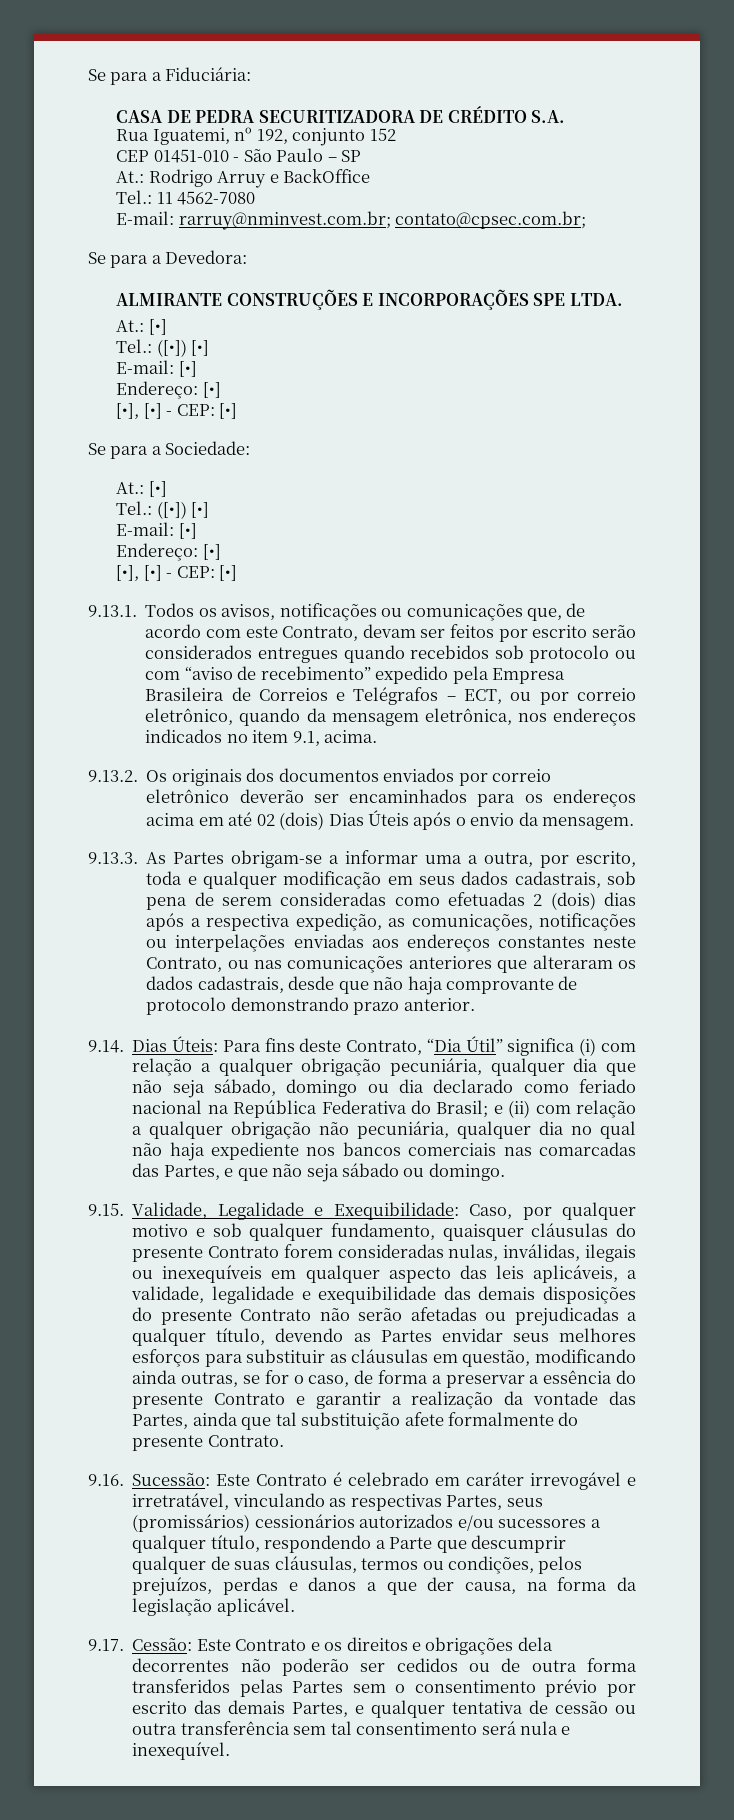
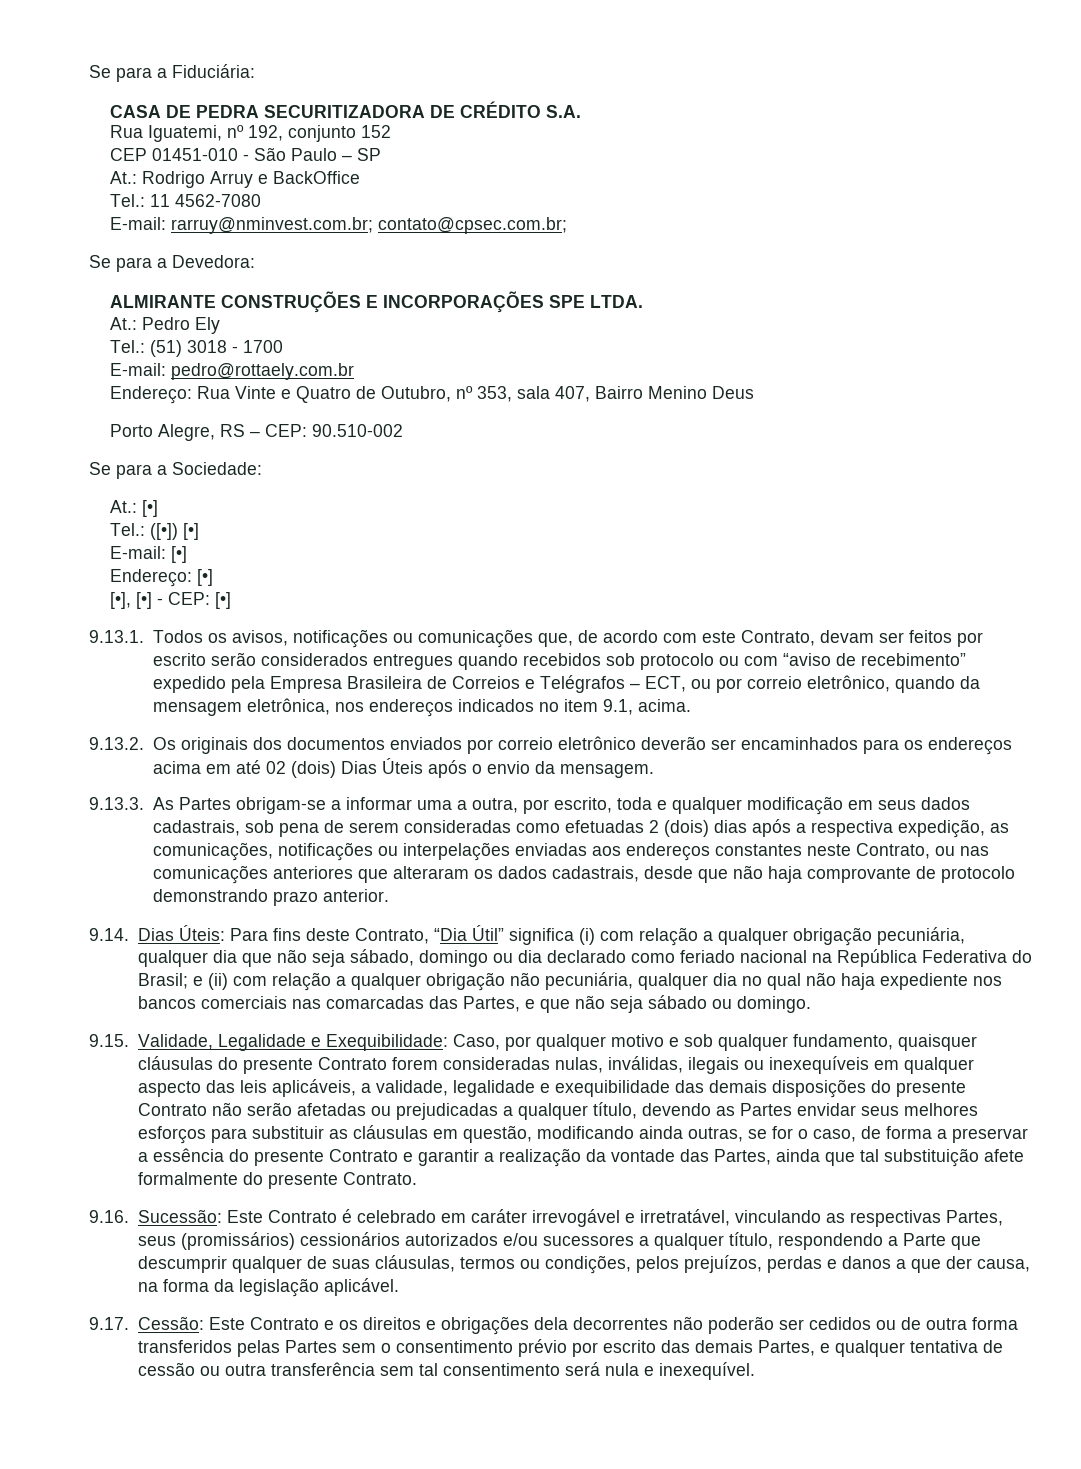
[148,319,167,335] [116,339,210,357] [116,360,197,377] [116,381,221,399] [116,403,238,419] [•] // Tel.: ([•]) [•] // E-mail: [•] // Endereço: [•] // [•], [•] - CEP: [•] -> [142,317,221,334] [110,340,284,357] [110,363,355,380] [110,386,755,404] [110,424,404,441] Pedro Ely // Tel.: (51) 3018 - 1700 // E-mail: pedro@rottaely.com.br // Endereço: Rua Vinte e Quatro de Outubro, nº 353, sala 407, Bairro Menino Deus // Porto Alegre, RS – CEP: 90.510-002

